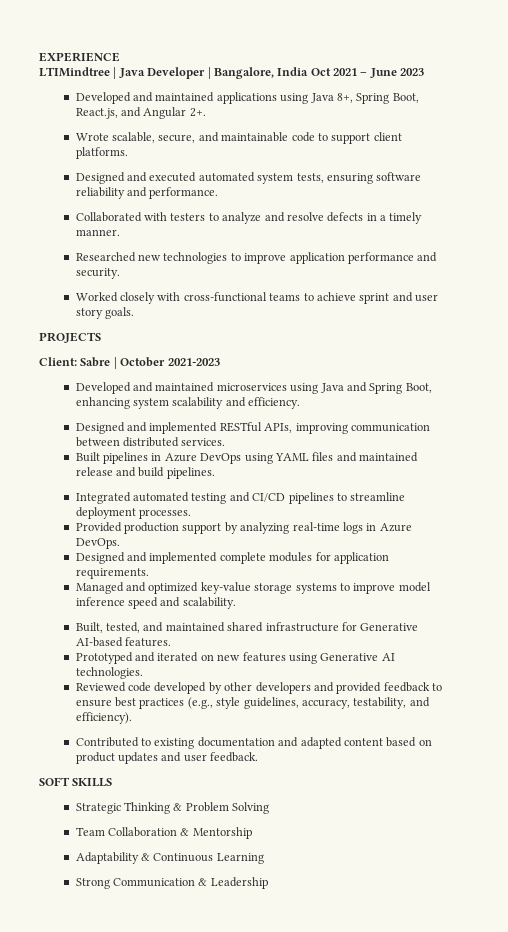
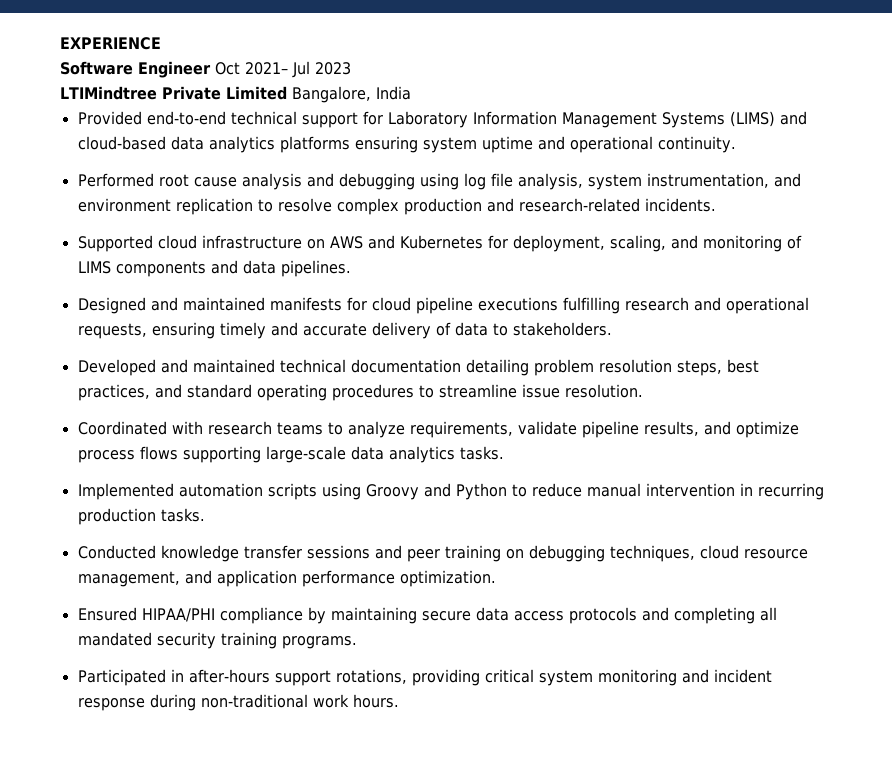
[39,67,425,79] [75,92,419,104] [75,107,206,119] [75,132,402,144] [75,147,128,159] [75,172,422,184] [75,187,219,199] [75,212,423,224] [75,229,120,236] [75,252,438,264] [75,268,120,279] [75,292,439,304] [75,307,135,319] [39,332,101,343] [39,357,220,369] [75,382,432,394] [75,397,301,409] [75,422,430,434] [75,437,226,447] [75,452,419,464] [75,467,215,479] [75,492,406,504] [75,507,192,519] [75,522,412,534] [75,538,120,549] [75,552,389,564] [75,568,149,579] [75,582,431,594] [75,597,236,609] [75,622,419,633] [75,637,172,647] [75,652,395,664] [75,667,143,679] [75,682,443,694] [75,697,430,709] [75,712,132,724] [75,737,432,749] [75,752,259,764] [39,777,113,787] [75,802,270,814] [75,827,252,839] [75,852,264,864] [75,877,268,889] LTIMindtree | Java Developer | Bangalore, India Oct 2021 – June 2023 // Developed and maintained applications using Java 8+, Spring Boot, React.js, and Angular 2+. // Wrote scalable, secure, and maintainable code to support client platforms. // Designed and executed automated system tests, ensuring software reliability and performance. // Collaborated with testers to analyze and resolve defects in a timely manner. // Researched new technologies to improve application performance and security. // Worked closely with cross-functional teams to achieve sprint and user story goals. // PROJECTS // Client: Sabre | October 2021-2023 // Developed and maintained microservices using Java and Spring Boot, enhancing system scalability and efficiency. // Designed and implemented RESTful APIs, improving communication between distributed services. // Built pipelines in Azure DevOps using YAML files and maintained release and build pipelines. // Integrated automated testing and CI/CD pipelines to streamline deployment processes. // Provided production support by analyzing real-time logs in Azure DevOps. // Designed and implemented complete modules for application requirements. // Managed and optimized key-value storage systems to improve model inference speed and scalability. // Built, tested, and maintained shared infrastructure for Generative AI-based features. // Prototyped and iterated on new features using Generative AI technologies. // Reviewed code developed by other developers and provided feedback to ensure best practices (e.g., style guidelines, accuracy, testability, and efficiency). // Contributed to existing documentation and adapted content based on product updates and user feedback. // SOFT SKILLS // Strategic Thinking & Problem Solving // Team Collaboration & Mentorship // Adaptability & Continuous Learning // Strong Communication & Leadership -> [60,61,351,78] [60,86,411,103] [77,111,807,128] [77,136,736,153] [77,173,801,190] [77,198,716,215] [77,235,802,252] [77,260,351,277] [77,297,809,314] [77,322,612,339] [77,359,759,376] [77,384,643,401] [77,421,799,438] [77,446,504,463] [77,483,824,500] [77,508,205,525] [77,545,808,562] [77,570,496,587] [77,607,777,624] [77,632,357,649] [77,669,772,686] [77,694,399,711] Software Engineer Oct 2021– Jul 2023 // LTIMindtree Private Limited Bangalore, India // Provided end-to-end technical support for Laboratory Information Management Systems (LIMS) and cloud-based data analytics platforms ensuring system uptime and operational continuity. // Performed root cause analysis and debugging using log file analysis, system instrumentation, and environment replication to resolve complex production and research-related incidents. // Supported cloud infrastructure on AWS and Kubernetes for deployment, scaling, and monitoring of LIMS components and data pipelines. // Designed and maintained manifests for cloud pipeline executions fulfilling research and operational requests, ensuring timely and accurate delivery of data to stakeholders. // Developed and maintained technical documentation detailing problem resolution steps, best practices, and standard operating procedures to streamline issue resolution. // Coordinated with research teams to analyze requirements, validate pipeline results, and optimize process flows supporting large-scale data analytics tasks. // Implemented automation scripts using Groovy and Python to reduce manual intervention in recurring production tasks. // Conducted knowledge transfer sessions and peer training on debugging techniques, cloud resource management, and application performance optimization. // Ensured HIPAA/PHI compliance by maintaining secure data access protocols and completing all mandated security training programs. // Participated in after-hours support rotations, providing critical system monitoring and incident response during non-traditional work hours.

